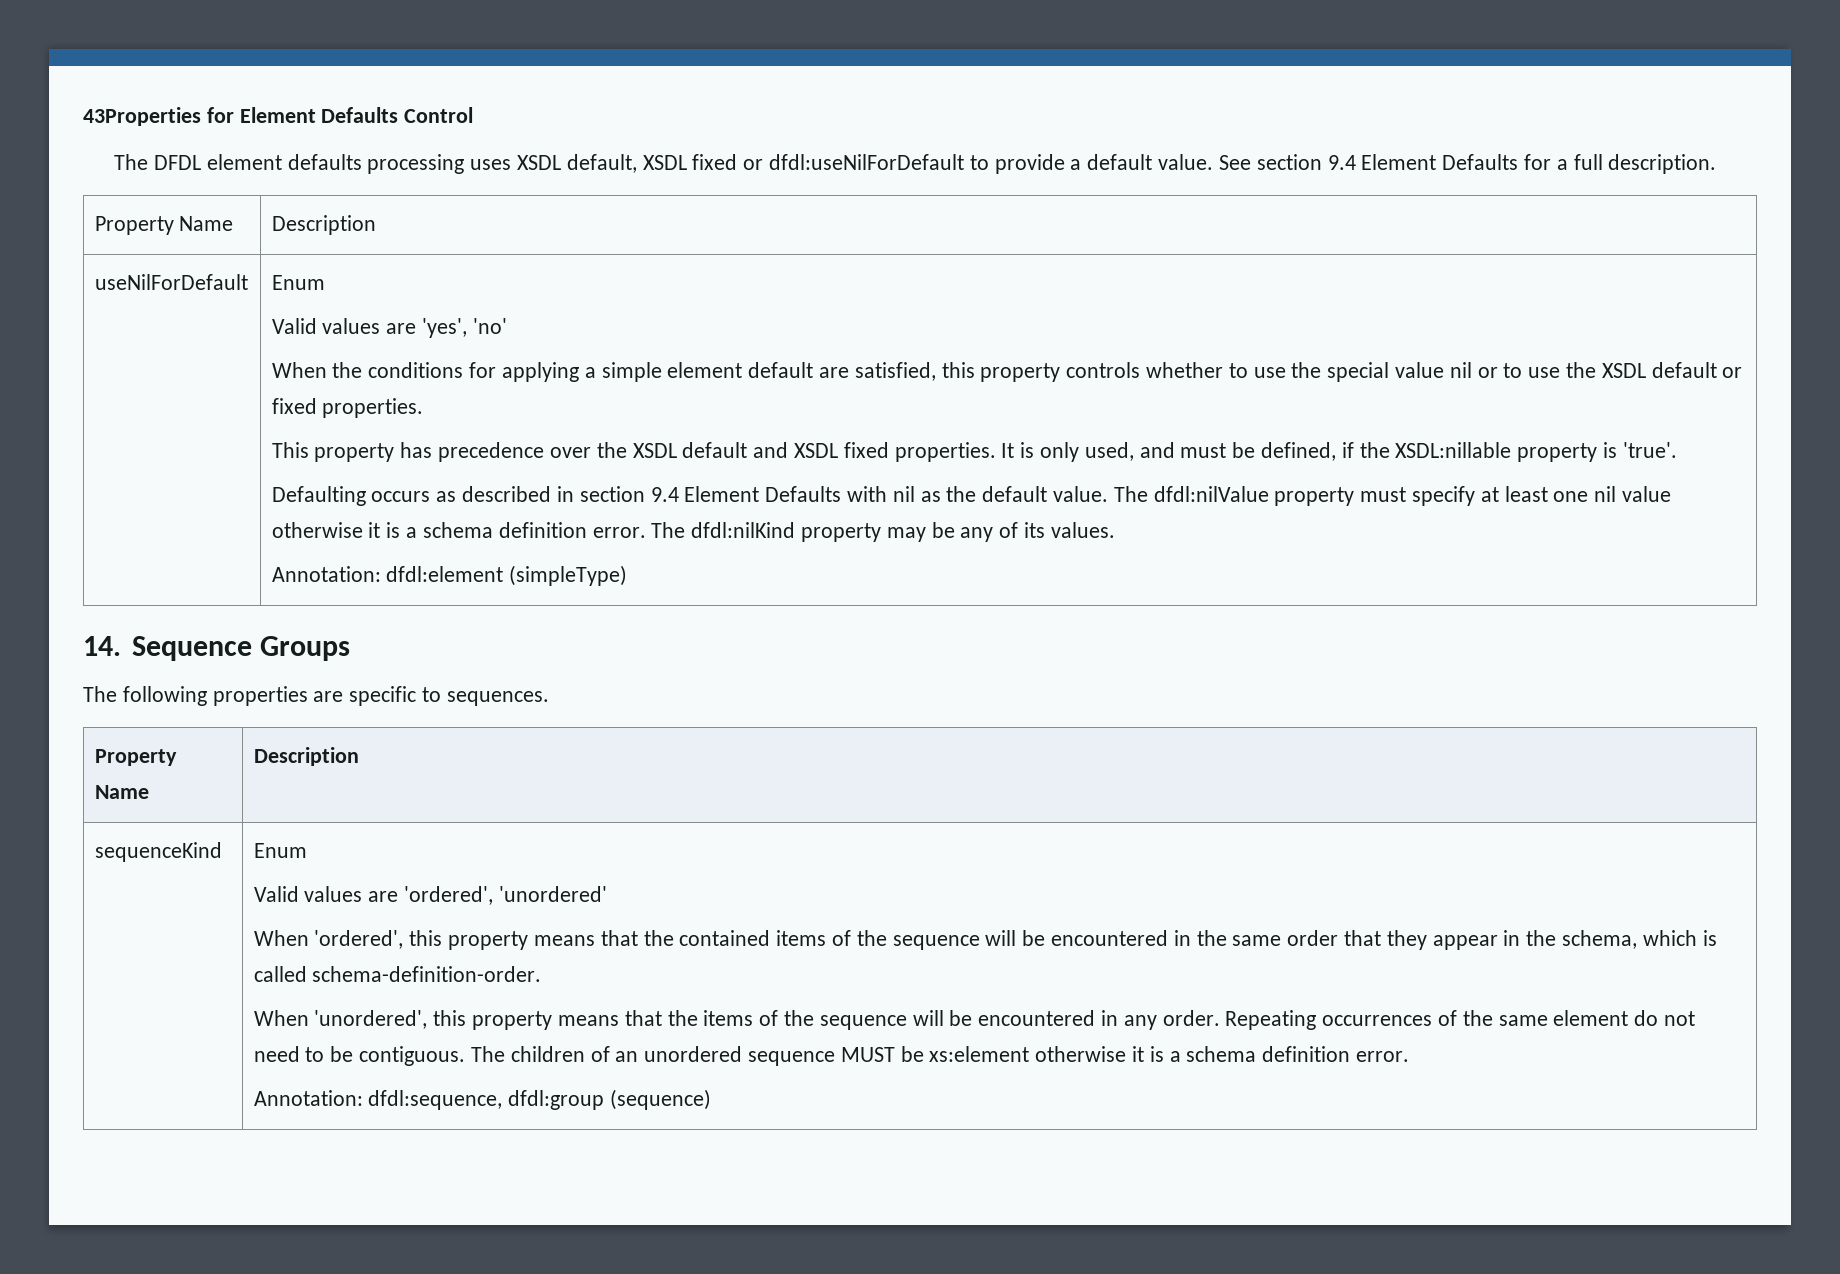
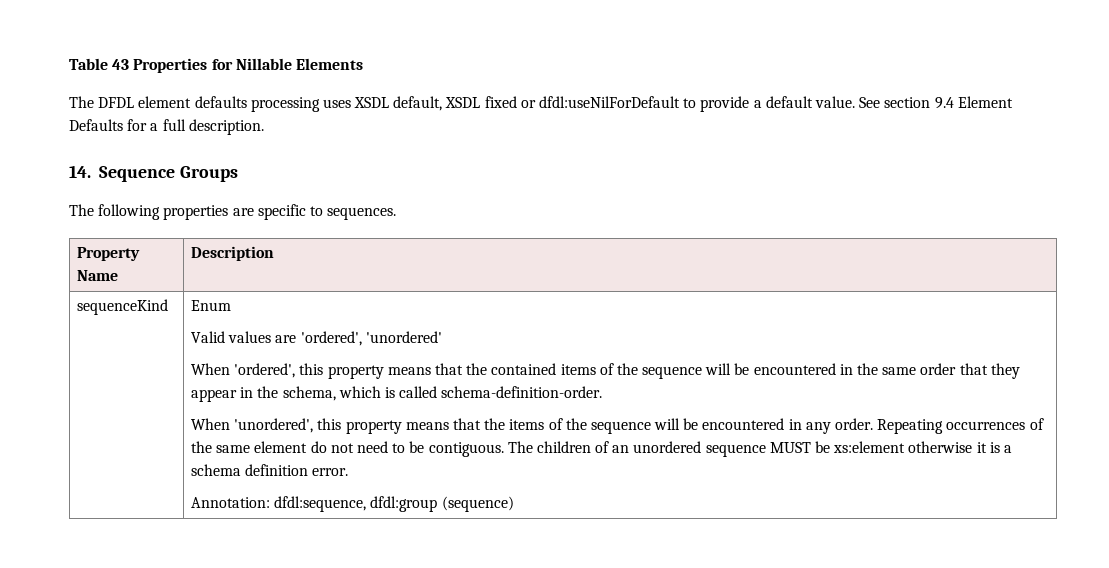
[83,107,474,126] 43Properties for Element Defaults Control -> [69,58,363,73] Table 43 Properties for Nillable Elements
[94,216,234,235] [271,215,376,235] [94,274,248,290] [271,275,325,290] [271,318,507,338] [271,362,1743,382] [271,398,424,418] [271,442,1677,462] [271,486,1671,506] [271,522,1115,542] [271,565,628,586] // Property Name | Description // useNilForDefault | Enum // Valid values are 'yes', 'no' // When the conditions for applying a simple element default are satisfied, this property controls whether to use the special value nil or to use the XSDL default or fixed properties. // This property has precedence over the XSDL default and XSDL fixed properties. It is only used, and must be defined, if the XSDL:nillable property is 'true'. // Defaulting occurs as described in section 9.4 Element Defaults with nil as the default value. The dfdl:nilValue property must specify at least one nil value otherwise it is a schema definition error. The dfdl:nilKind property may be any of its values. // Annotation: dfdl:element (simpleType) -> (264, 127) none

